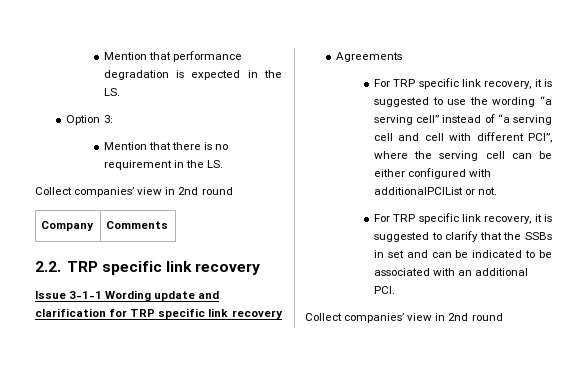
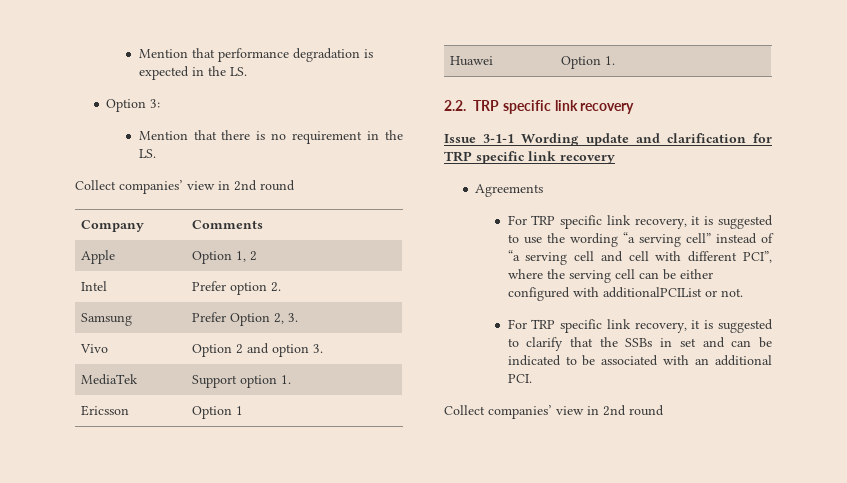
(169, 225) none -> [81,250,116,264] [192,251,258,264] [81,281,108,291] [192,281,282,295] [81,313,133,326] [192,312,299,326] [80,344,109,353] [192,343,324,357] [81,374,139,385] [192,375,292,388] [81,405,130,416] [192,406,244,419] [450,56,494,66] [561,56,616,69] // Apple | Option 1, 2 // Intel | Prefer option 2. // Samsung | Prefer Option 2, 3. // Vivo | Option 2 and option 3. // MediaTek | Support option 1. // Ericsson | Option 1 // Huawei | Option 1.

